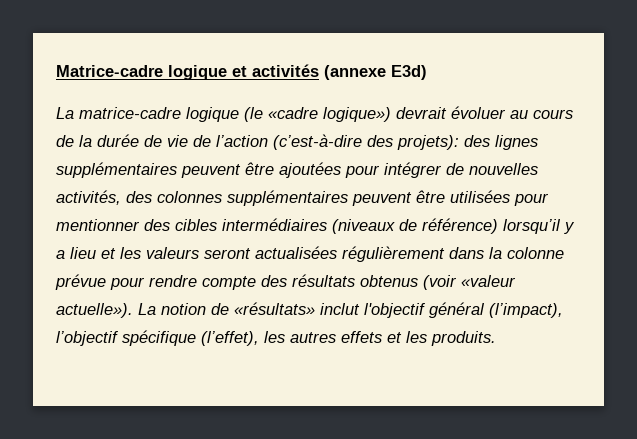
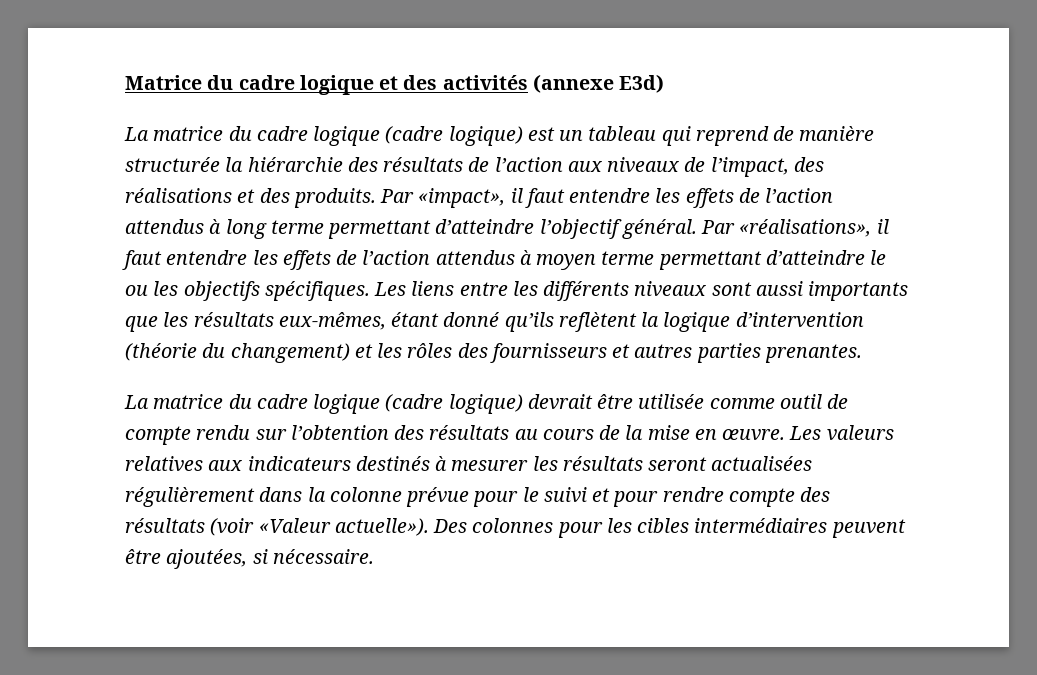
[56,65,163,77] Matrice-cadre -> [125,75,295,90] Matrice du cadre
(247, 71) none -> [403,75,438,90] des
[79,106,573,122] [56,134,538,150] [56,162,538,178] [56,190,549,206] [56,218,575,234] [56,247,199,259] matrice-cadre logique (le «cadre logique») devrait évoluer au cours de la durée de vie de l’action (c’est-à-dire des projets): des lignes supplémentaires peuvent être ajoutées pour intégrer de nouvelles activités, des colonnes supplémentaires peuvent être utilisées pour mentionner des cibles intermédiaires (niveaux de référence) lorsqu’il y a lieu et les valeurs -> [153,126,875,146] [125,157,824,177] [125,188,834,208] [125,219,889,239] [122,250,887,270] [125,281,909,301] [125,312,864,332] [125,343,862,363] [124,394,849,414] [125,425,894,445] [125,456,643,471] matrice du cadre logique (cadre logique) est un tableau qui reprend de manière structurée la hiérarchie des résultats de l’action aux niveaux de l’impact, des réalisations et des produits. Par «impact», il faut entendre les effets de l’action attendus à long terme permettant d’atteindre l’objectif général. Par «réalisations», il faut entendre les effets de l’action attendus à moyen terme permettant d’atteindre le ou les objectifs spécifiques. Les liens entre les différents niveaux sont aussi importants que les résultats eux-mêmes, étant donné qu’ils reflètent la logique d’intervention (théorie du changement) et les rôles des fournisseurs et autres parties prenantes. // La matrice du cadre logique (cadre logique) devrait être utilisée comme outil de compte rendu sur l’obtention des résultats au cours de la mise en œuvre. Les valeurs relatives aux indicateurs destinés à mesurer les résultats
[149,274,516,290] [56,302,563,318] [56,330,496,346] rendre compte des résultats obtenus (voir «valeur actuelle»). La notion de «résultats» inclut l'objectif général (l’impact), l’objectif spécifique (l’effet), les autres effets et les produits. -> [522,487,831,507] [125,518,906,538] [125,549,374,569] le suivi et pour rendre compte des résultats (voir «Valeur actuelle»). Des colonnes pour les cibles intermédiaires peuvent être ajoutées, si nécessaire.

